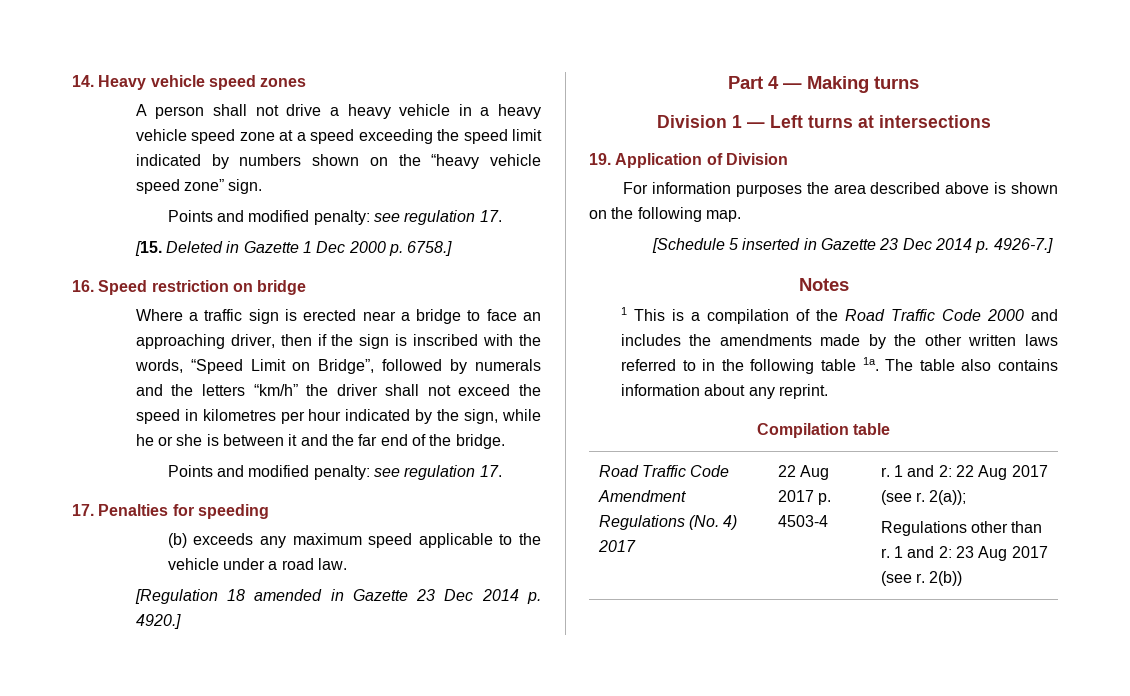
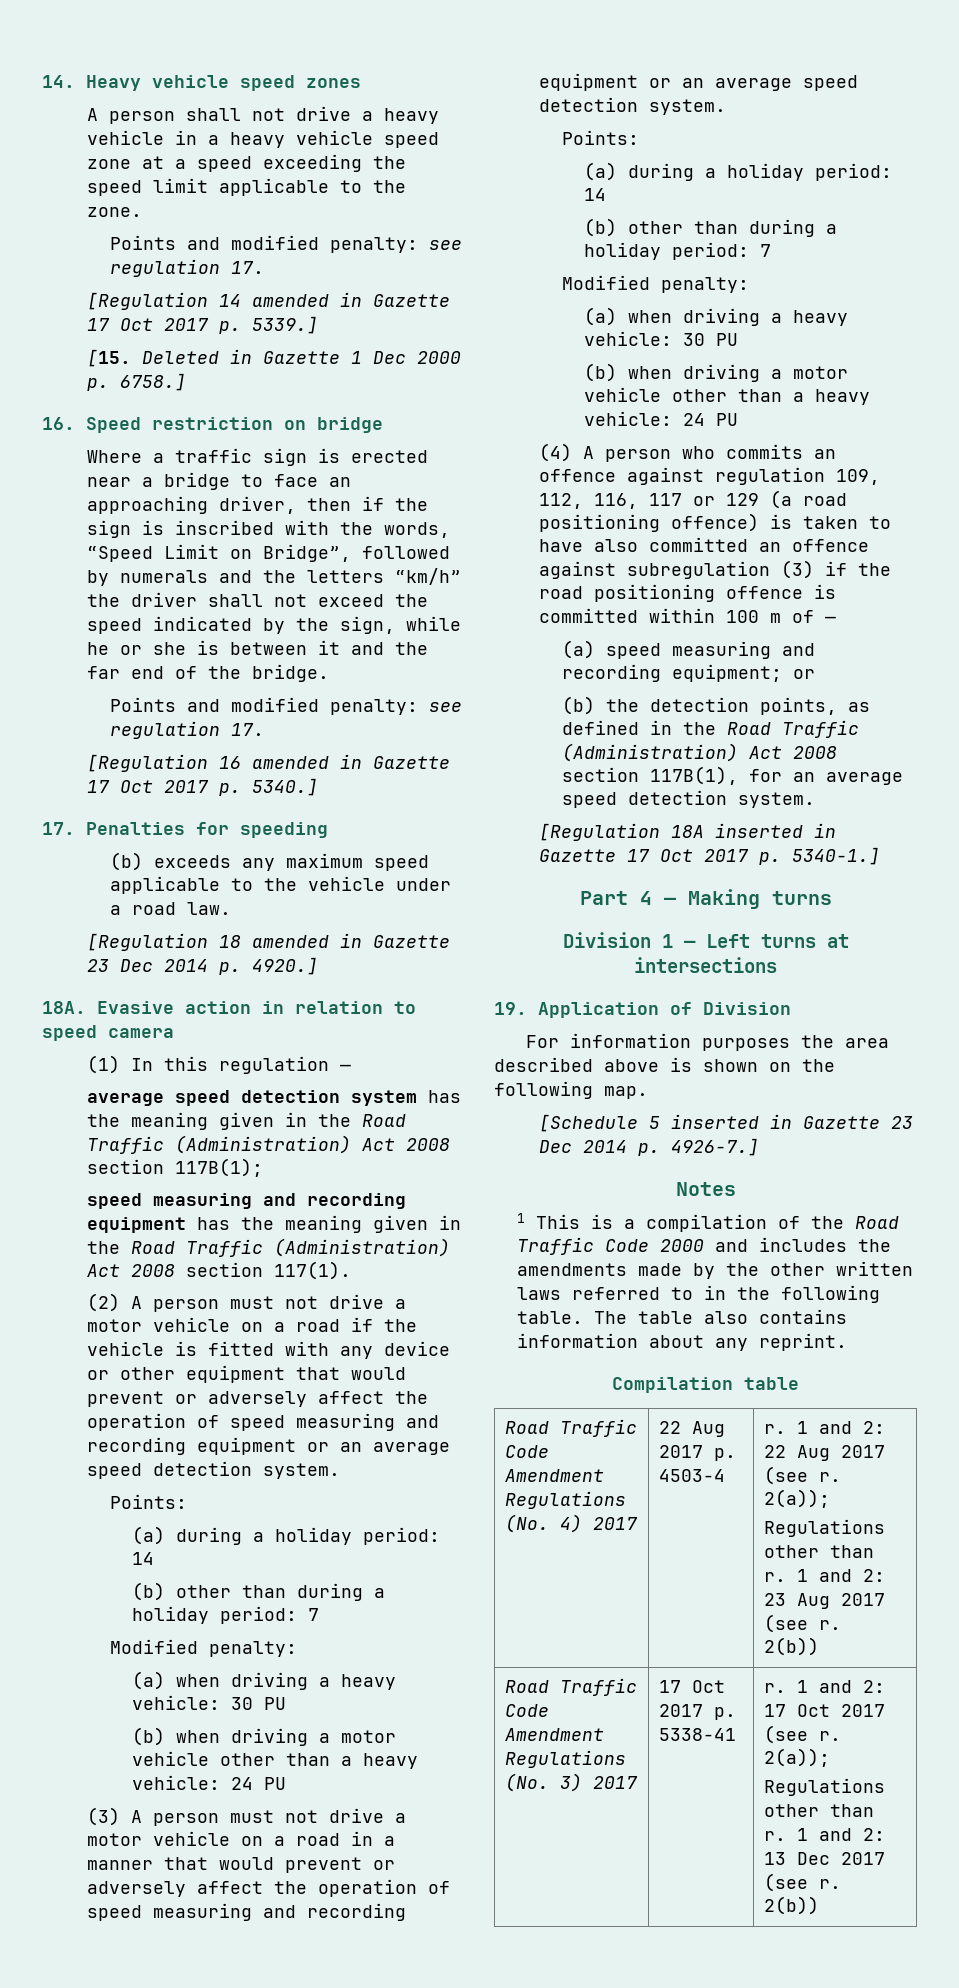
[135,154,541,169] [135,179,263,194] [167,210,502,225] indicated by numbers shown on the “heavy vehicle speed zone” sign. // Points and modified penalty: see regulation 17. -> [219,178,407,196] [87,207,143,217] [109,235,462,253] [109,259,264,277] [87,292,451,310] [87,316,319,334] applicable to the zone. // Points and modified penalty: see regulation 17. // [Regulation 14 amended in Gazette 17 Oct 2017 p. 5339.]
[184,409,342,424] in kilometres per hour -> (143, 626) none
(502, 471) none -> [87,754,451,772] [87,778,319,796] // [Regulation 16 amended in Gazette 17 Oct 2017 p. 5340.]
(181, 621) none -> [42,1001,416,1014] [42,1025,174,1041] [87,1055,352,1074] [87,1090,462,1106] [87,1112,407,1130] [87,1135,451,1154] [87,1158,264,1177] [87,1193,407,1209] [87,1215,462,1233] [87,1238,451,1257] [87,1261,352,1280] [87,1293,407,1312] [87,1317,418,1332] [87,1341,451,1359] [87,1365,407,1383] [87,1391,429,1407] [87,1413,440,1431] [87,1437,451,1455] [87,1461,341,1479] [109,1494,187,1509] [132,1526,441,1545] [132,1552,155,1565] [132,1582,386,1601] [132,1606,320,1624] [109,1639,297,1657] [132,1671,397,1690] [132,1695,287,1710] [132,1727,397,1746] [132,1751,419,1769] [132,1775,287,1790] [87,1807,407,1826] [87,1831,396,1846] [87,1857,396,1873] [87,1879,451,1897] [87,1903,407,1921] [539,73,859,91] [539,97,727,115] [561,130,639,145] [584,162,893,181] [584,188,607,201] [584,218,838,237] [584,242,772,260] [561,275,749,293] [584,307,849,326] [584,331,739,346] [584,363,849,382] [584,387,871,405] [584,411,739,426] [539,443,837,462] [539,467,881,485] [539,490,848,509] [539,513,892,532] [539,537,870,552] [539,560,892,579] [539,584,837,602] [539,608,837,623] [561,640,815,659] [561,664,815,682] [561,696,870,715] [561,720,859,738] [561,743,837,762] [561,766,903,785] [561,790,815,808] [539,823,837,841] [539,847,881,865] // 18A. Evasive action in relation to speed camera // (1) In this regulation — // average speed detection system has the meaning given in the Road Traffic (Administration) Act 2008 section 117B(1); // speed measuring and recording equipment has the meaning given in the Road Traffic (Administration) Act 2008 section 117(1). // (2) A person must not drive a motor vehicle on a road if the vehicle is fitted with any device or other equipment that would prevent or adversely affect the operation of speed measuring and recording equipment or an average speed detection system. // Points: // (a) during a holiday period: 14 // (b) other than during a holiday period: 7 // Modified penalty: // (a) when driving a heavy vehicle: 30 PU // (b) when driving a motor vehicle other than a heavy vehicle: 24 PU // (3) A person must not drive a motor vehicle on a road in a manner that would prevent or adversely affect the operation of speed measuring and recording equipment or an average speed detection system. // Points: // (a) during a holiday period: 14 // (b) other than during a holiday period: 7 // Modified penalty: // (a) when driving a heavy vehicle: 30 PU // (b) when driving a motor vehicle other than a heavy vehicle: 24 PU // (4) A person who commits an offence against regulation 109, 112, 116, 117 or 129 (a road positioning offence) is taken to have also committed an offence against subregulation (3) if the road positioning offence is committed within 100 m of — // (a) speed measuring and recording equipment; or // (b) the detection points, as defined in the Road Traffic (Administration) Act 2008 section 117B(1), for an average speed detection system. // [Regulation 18A inserted in Gazette 17 Oct 2017 p. 5340-1.]
[820,357,879,371] table 1a. -> [516,1311,583,1324] table.
(963, 578) none -> [504,1678,637,1696] [504,1704,549,1717] [504,1728,604,1741] [504,1750,626,1768] [504,1773,638,1792] [658,1680,725,1693] [658,1704,736,1720] [658,1728,736,1741] [763,1680,885,1693] [763,1704,885,1717] [763,1725,841,1744] [763,1748,830,1767] [763,1778,885,1796] [763,1804,874,1817] [763,1828,885,1841] [763,1852,885,1865] [763,1873,841,1892] [763,1896,819,1915] // Road Traffic Code Amendment Regulations (No. 3) 2017 | 17 Oct 2017 p. 5338-41 | r. 1 and 2: 17 Oct 2017 (see r. 2(a)); // Regulations other than r. 1 and 2: 13 Dec 2017 (see r. 2(b))

